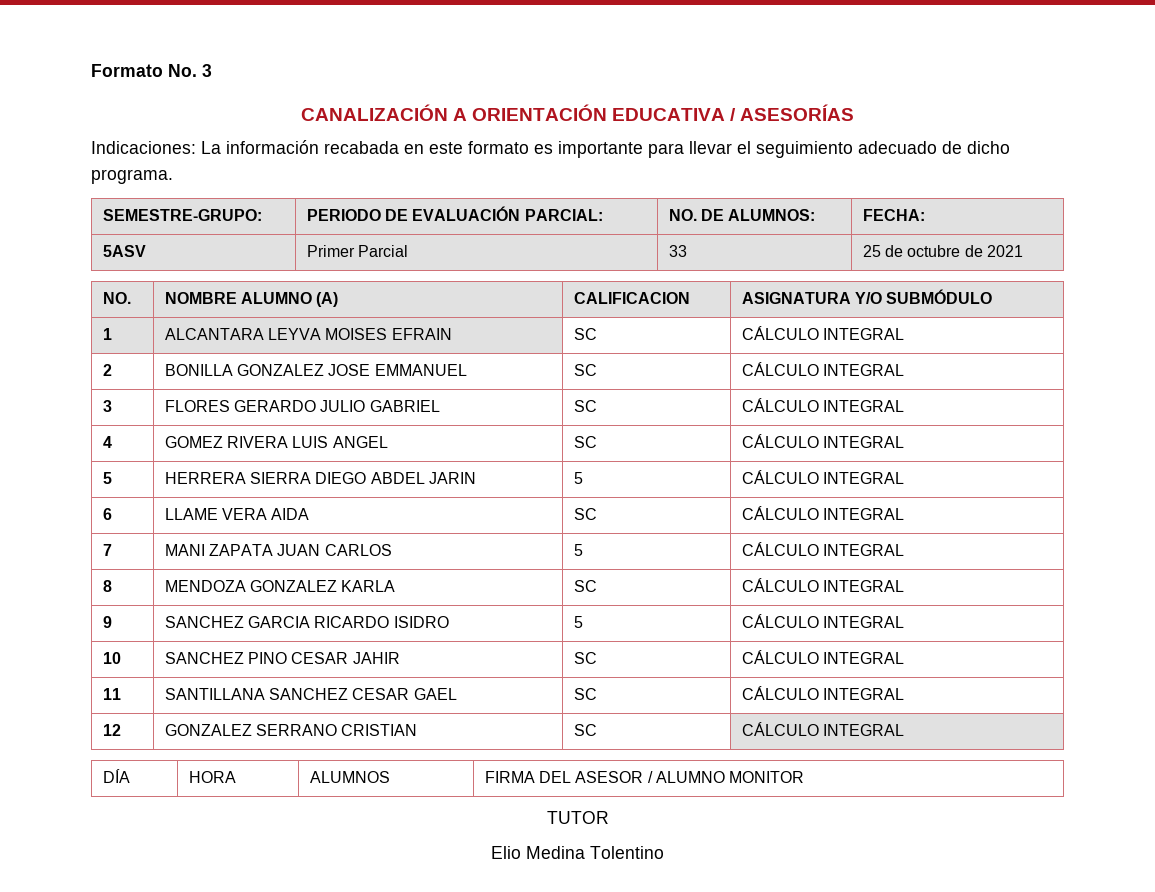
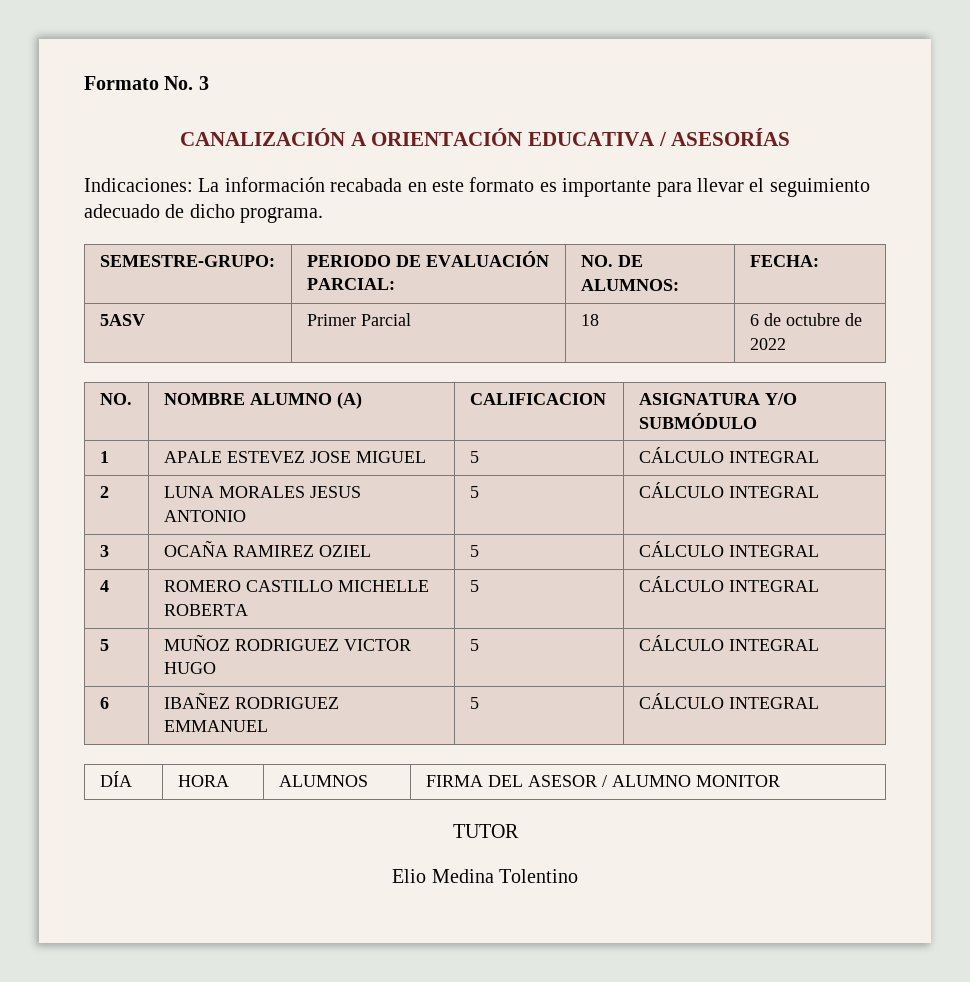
[668,245,687,257] [862,245,881,257] 33 | 25 -> [580,314,599,326] [749,314,759,326] 18 | 6
[987,245,1024,257] 2021 -> [749,338,786,350] 2022
[164,328,452,340] [573,328,597,340] [741,326,905,340] [102,364,112,376] [164,364,467,376] [573,364,597,376] [741,362,905,376] [102,400,112,412] [164,400,440,412] [573,400,597,412] [741,398,905,412] [102,436,112,448] [164,436,388,448] [573,436,597,448] [741,434,905,448] [102,472,112,484] [164,472,477,484] [573,472,583,484] [741,470,905,484] [102,508,112,520] [164,508,310,520] [573,508,597,520] [741,506,905,520] [102,544,112,556] [164,544,392,556] [573,544,583,556] [741,542,905,556] [102,580,112,592] [164,580,396,592] [573,580,597,592] [741,578,905,592] [102,616,112,628] [164,616,449,628] [573,616,583,628] [741,614,905,628] [102,652,121,664] [164,652,400,664] [573,652,597,664] [741,650,905,664] [102,688,121,700] [164,688,457,700] [573,688,597,700] [741,686,905,700] [102,724,121,736] [164,724,418,736] [573,724,597,736] ALCANTARA LEYVA MOISES EFRAIN | SC | CÁLCULO INTEGRAL // 2 | BONILLA GONZALEZ JOSE EMMANUEL | SC | CÁLCULO INTEGRAL // 3 | FLORES GERARDO JULIO GABRIEL | SC | CÁLCULO INTEGRAL // 4 | GOMEZ RIVERA LUIS ANGEL | SC | CÁLCULO INTEGRAL // 5 | HERRERA SIERRA DIEGO ABDEL JARIN | 5 | CÁLCULO INTEGRAL // 6 | LLAME VERA AIDA | SC | CÁLCULO INTEGRAL // 7 | MANI ZAPATA JUAN CARLOS | 5 | CÁLCULO INTEGRAL // 8 | MENDOZA GONZALEZ KARLA | SC | CÁLCULO INTEGRAL // 9 | SANCHEZ GARCIA RICARDO ISIDRO | 5 | CÁLCULO INTEGRAL // 10 | SANCHEZ PINO CESAR JAHIR | SC | CÁLCULO INTEGRAL // 11 | SANTILLANA SANCHEZ CESAR GAEL | SC | CÁLCULO INTEGRAL // 12 | GONZALEZ SERRANO CRISTIAN | SC -> [163,451,426,463] [469,451,479,463] [638,447,819,463] [99,486,109,498] [163,486,361,498] [163,510,246,522] [469,486,479,498] [638,482,819,498] [99,545,109,557] [163,541,371,557] [469,545,479,557] [638,541,819,557] [99,580,109,592] [163,580,429,592] [163,604,248,616] [469,580,479,592] [638,576,819,592] [99,639,109,651] [163,635,411,651] [163,662,216,674] [469,639,479,651] [638,635,819,651] [99,697,109,709] [163,693,339,709] [163,720,268,732] [469,697,479,709] APALE ESTEVEZ JOSE MIGUEL | 5 | CÁLCULO INTEGRAL // 2 | LUNA MORALES JESUS ANTONIO | 5 | CÁLCULO INTEGRAL // 3 | OCAÑA RAMIREZ OZIEL | 5 | CÁLCULO INTEGRAL // 4 | ROMERO CASTILLO MICHELLE ROBERTA | 5 | CÁLCULO INTEGRAL // 5 | MUÑOZ RODRIGUEZ VICTOR HUGO | 5 | CÁLCULO INTEGRAL // 6 | IBAÑEZ RODRIGUEZ EMMANUEL | 5

